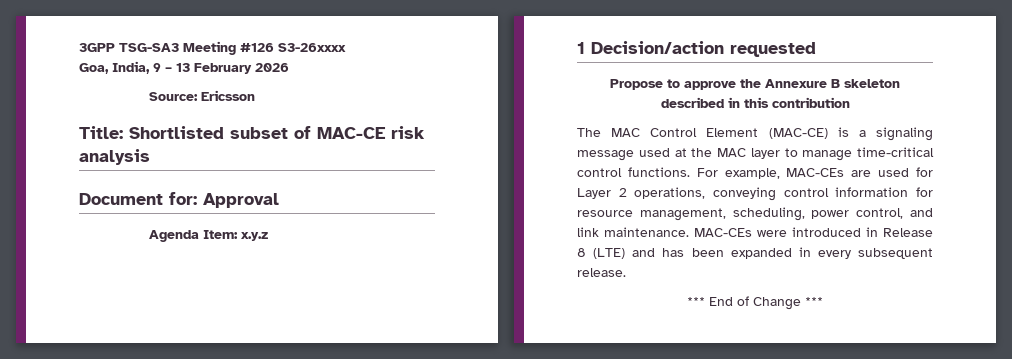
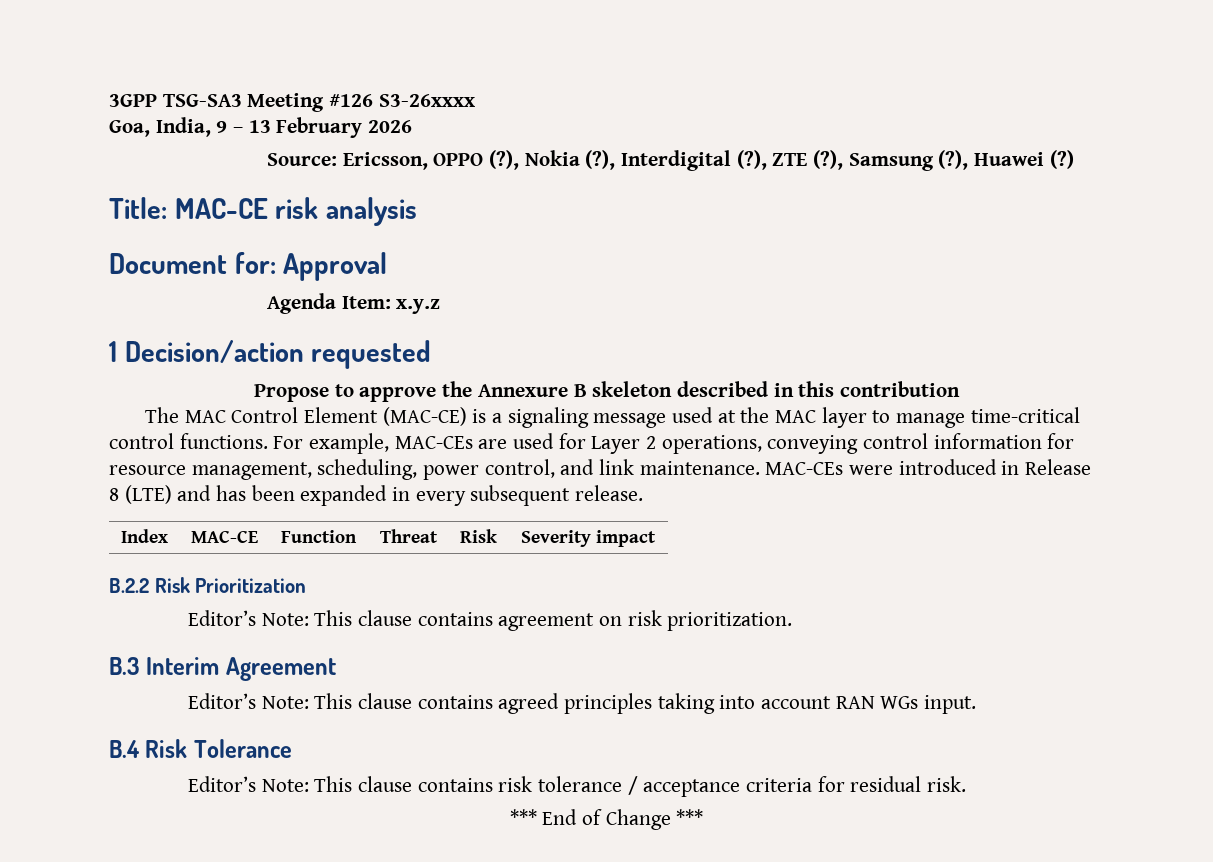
[201,90,256,101] [79,126,311,139] Ericsson // Title: Shortlisted subset of -> [342,150,1074,171] [109,197,167,219] Ericsson, OPPO (?), Nokia (?), Interdigital (?), ZTE (?), Samsung (?), Huawei (?) // Title:
(626, 272) none -> [121,529,168,543] [191,530,258,543] [281,530,357,543] [379,529,438,543] [460,529,497,543] [520,530,657,547] [109,577,307,593] [188,610,793,631] [109,657,336,681] [188,693,977,714] [109,739,292,758] [188,776,967,797] // Index | MAC-CE | Function | Threat | Risk | Severity impact // B.2.2 Risk Prioritization // Editor’s Note: This clause contains agreement on risk prioritization. // B.3 Interim Agreement // Editor’s Note: This clause contains agreed principles taking into account RAN WGs input. // B.4 Risk Tolerance // Editor’s Note: This clause contains risk tolerance / acceptance criteria for residual risk.

